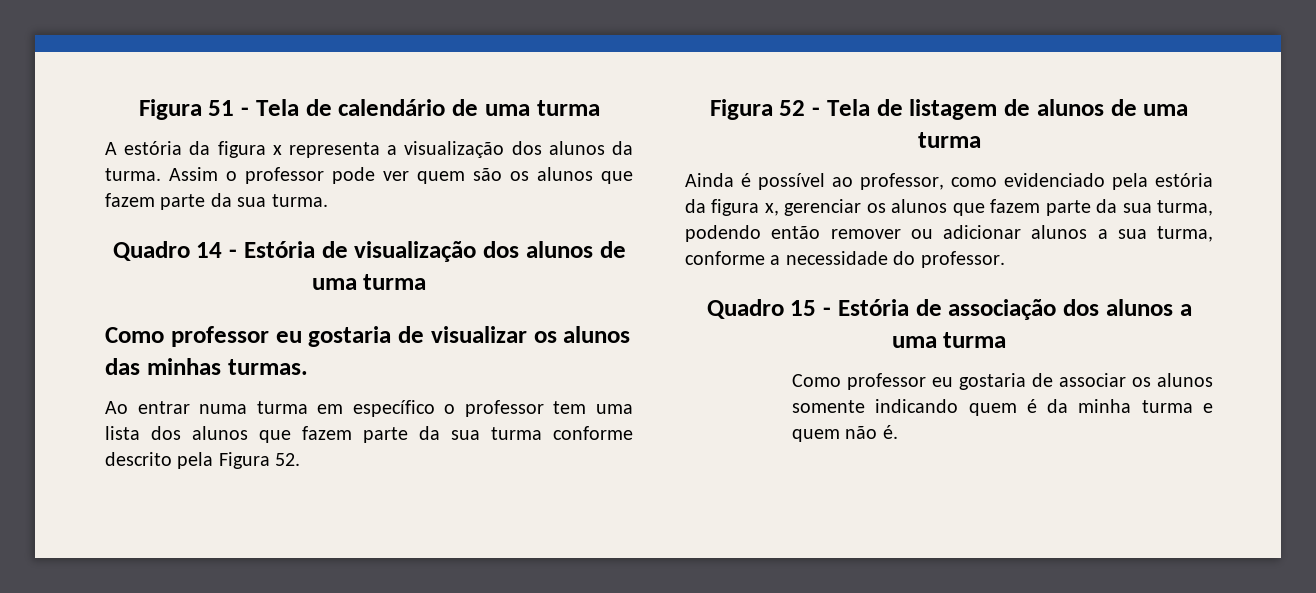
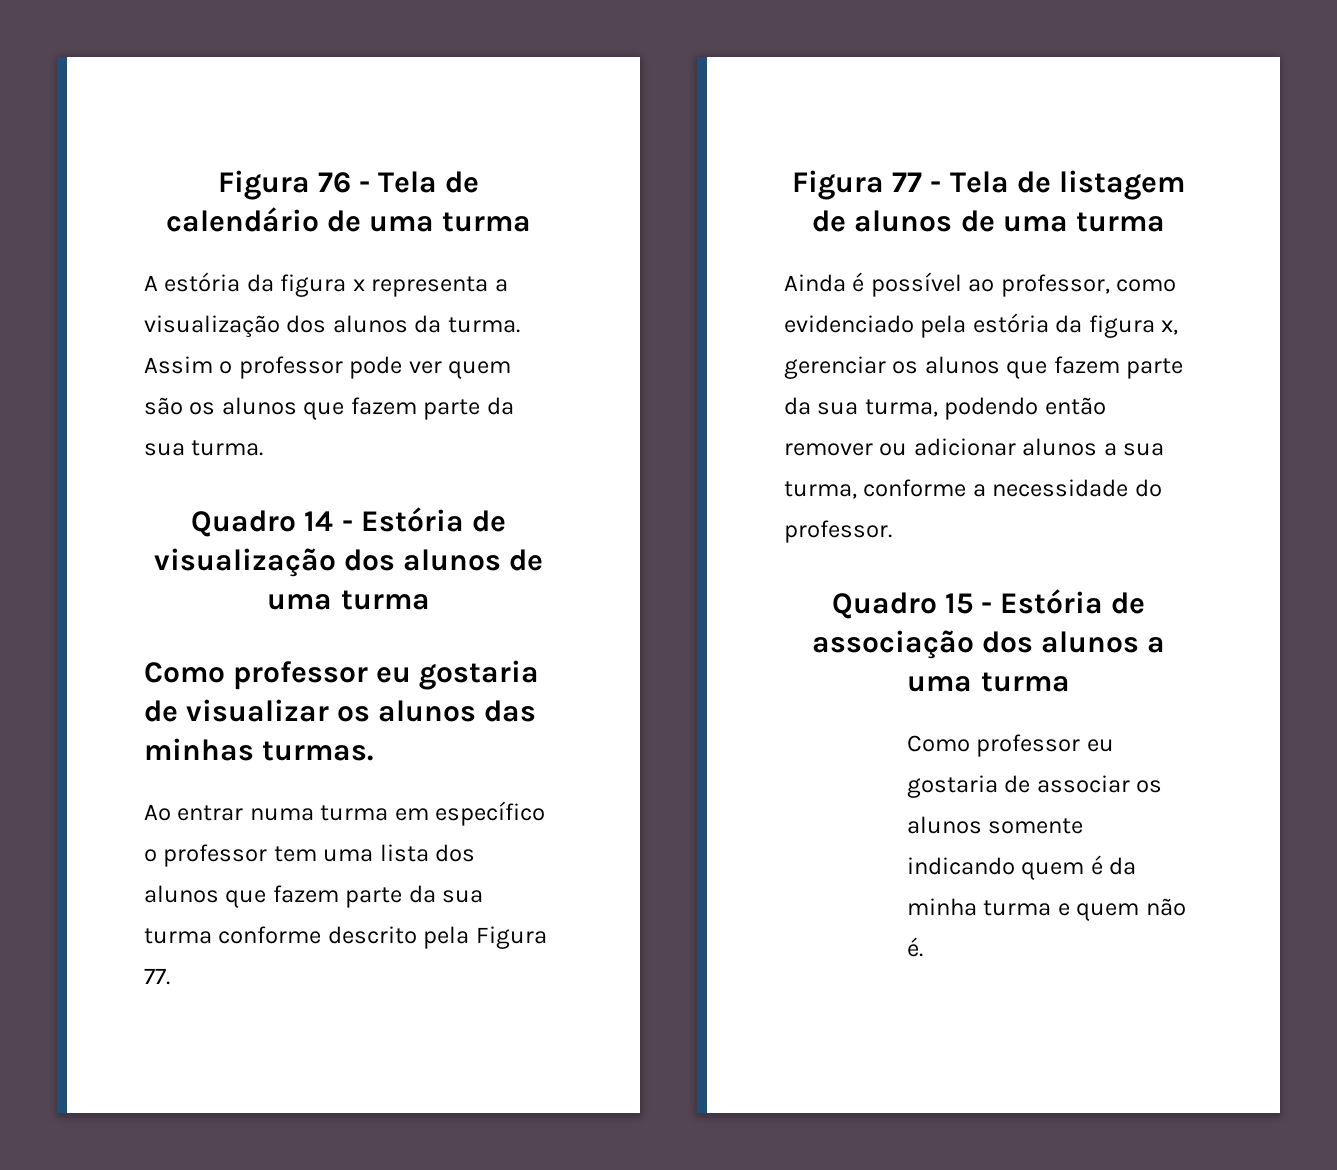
[138,99,235,120] Figura 51 -> [217,170,351,200] Figura 76
[275,453,301,466] [709,99,806,120] 52. // Figura 52 -> [144,968,170,985] [792,170,923,200] 77. // Figura 77

